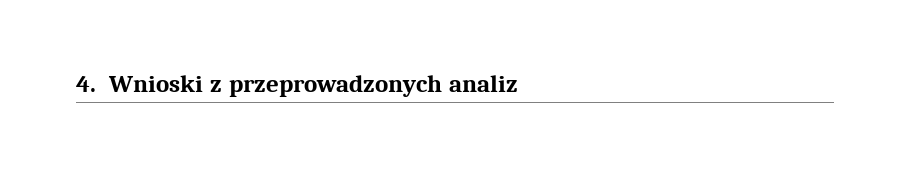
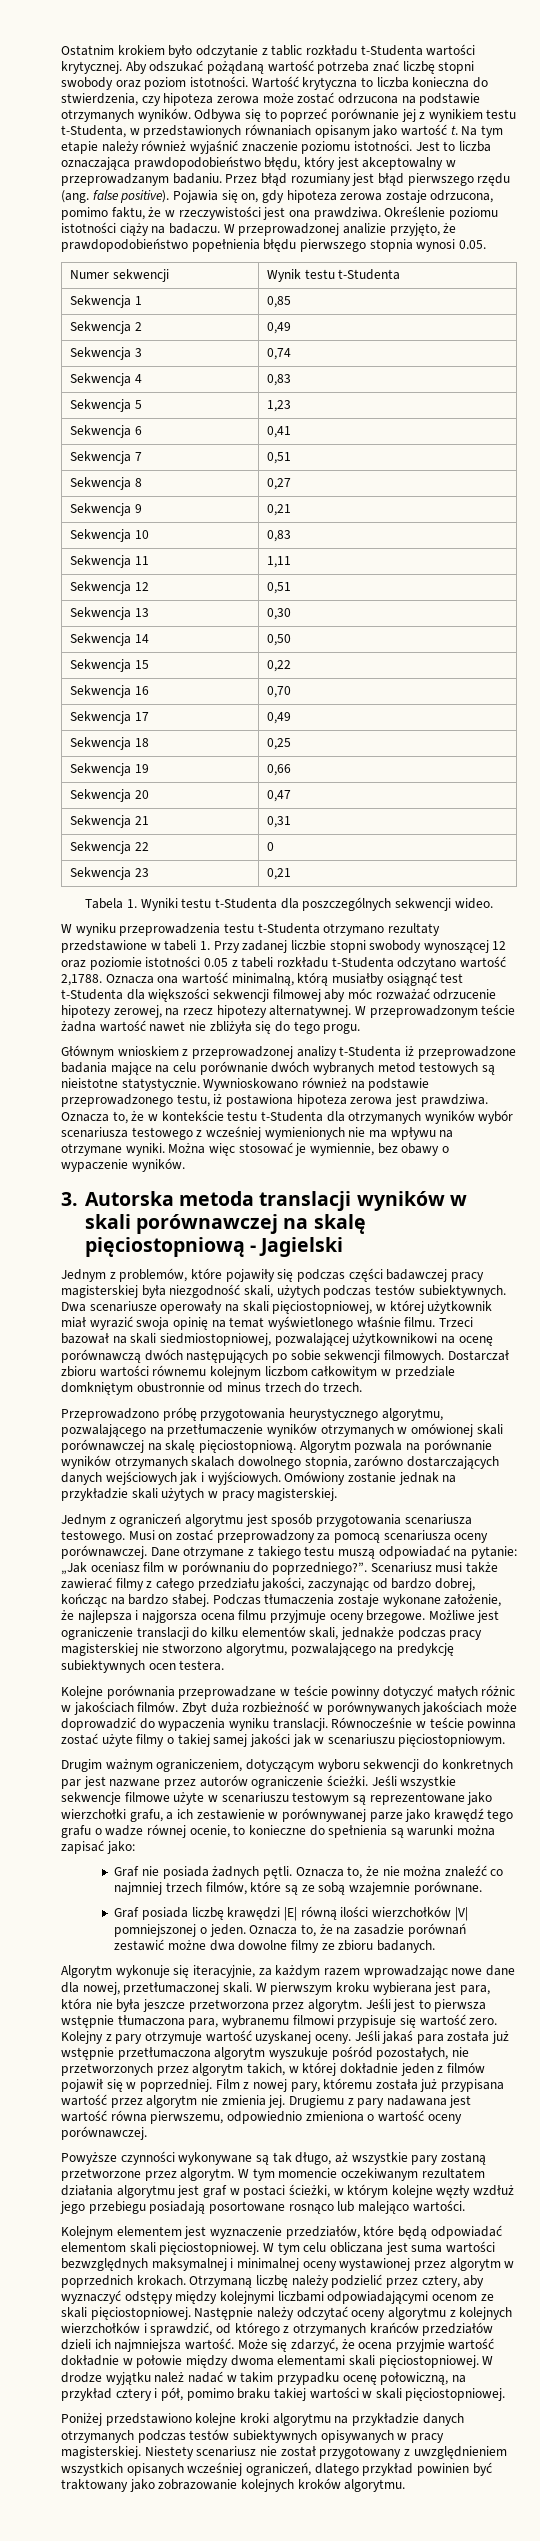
[76,75,518,97] 4. Wnioski z przeprowadzonych analiz -> [61,44,476,58] [61,60,475,74] [61,76,488,90] [61,92,481,106] [61,108,517,122] [61,124,503,138] [61,140,491,154] [61,156,456,170] [61,173,511,186] [61,190,494,203] [61,206,498,220] [61,222,457,236] [61,238,486,252] [70,269,169,282] [267,269,401,282] [70,295,142,308] [267,296,292,308] [70,321,142,334] [267,322,292,334] [70,347,142,360] [267,348,292,360] [70,373,142,386] [267,374,292,386] [70,399,142,412] [267,400,292,412] [70,425,142,438] [267,426,292,438] [70,451,142,464] [267,452,292,464] [70,477,142,490] [267,478,292,490] [70,503,142,516] [267,504,292,516] [70,529,149,542] [267,530,292,542] [70,555,149,568] [267,556,292,568] [70,581,149,594] [267,582,292,594] [70,607,149,620] [267,608,292,620] [70,633,149,646] [267,634,292,646] [70,659,149,672] [267,660,292,672] [70,685,149,698] [267,686,292,698] [70,711,149,724] [267,712,292,724] [70,737,149,750] [267,738,292,750] [70,763,149,776] [267,764,292,776] [70,789,149,802] [267,790,292,802] [70,815,149,828] [267,816,292,828] [70,841,149,854] [267,842,275,851] [70,867,149,880] [267,868,292,880] [85,897,493,911] [61,923,440,936] [61,940,507,953] [61,956,506,970] [61,972,464,986] [61,988,497,1002] [61,1004,516,1018] [61,1020,361,1034] [61,1045,516,1059] [61,1061,495,1075] [61,1077,430,1091] [61,1094,488,1107] [61,1110,514,1124] [61,1126,454,1140] [61,1142,449,1156] [61,1158,185,1172] [61,1191,467,1211] [84,1214,366,1234] [84,1237,344,1257] [61,1268,484,1282] [61,1284,506,1298] [61,1300,493,1314] [61,1316,473,1330] [61,1333,493,1346] [61,1349,510,1363] [61,1365,455,1379] [61,1382,362,1395] [61,1407,443,1421] [61,1423,503,1437] [61,1439,492,1453] [61,1455,499,1469] [61,1471,457,1485] [61,1488,338,1501] [61,1513,472,1527] [61,1529,489,1543] [61,1545,517,1559] [61,1561,498,1575] [61,1577,475,1591] [61,1593,502,1607] [61,1610,500,1623] [61,1626,483,1640] [61,1643,454,1656] [61,1660,225,1673] [61,1685,516,1699] [61,1701,517,1715] [61,1717,517,1731] [61,1733,506,1747] [61,1759,513,1772] [61,1775,457,1789] [61,1792,493,1805] [61,1808,514,1822] [61,1824,496,1838] [61,1840,135,1854] [114,1865,504,1879] [114,1881,482,1895] [114,1906,468,1921] [114,1923,466,1937] [114,1939,435,1953] [61,1965,515,1978] [61,1982,490,1995] [61,1998,487,2012] [61,2014,498,2028] [61,2030,510,2044] [61,2046,469,2060] [61,2062,485,2076] [61,2078,505,2092] [61,2094,472,2108] [61,2110,462,2124] [61,2126,147,2140] [61,2151,486,2165] [61,2168,485,2181] [61,2184,515,2198] [60,2200,465,2214] [61,2225,502,2239] [61,2241,495,2255] [61,2258,515,2271] [61,2274,485,2288] [61,2290,494,2304] [61,2306,513,2320] [61,2322,494,2336] [61,2338,495,2352] [61,2355,494,2368] [61,2371,466,2385] [61,2387,506,2401] [61,2413,464,2426] [61,2429,444,2443] [61,2446,507,2459] [61,2462,492,2476] [61,2478,406,2492] Ostatnim krokiem było odczytanie z tablic rozkładu t-Studenta wartości krytycznej. Aby odszukać pożądaną wartość potrzeba znać liczbę stopni swobody oraz poziom istotności. Wartość krytyczna to liczba konieczna do stwierdzenia, czy hipoteza zerowa może zostać odrzucona na podstawie otrzymanych wyników. Odbywa się to poprzeć porównanie jej z wynikiem testu t-Studenta, w przedstawionych równaniach opisanym jako wartość t. Na tym etapie należy również wyjaśnić znaczenie poziomu istotności. Jest to liczba oznaczająca prawdopodobieństwo błędu, który jest akceptowalny w przeprowadzanym badaniu. Przez błąd rozumiany jest błąd pierwszego rzędu (ang. false positive). Pojawia się on, gdy hipoteza zerowa zostaje odrzucona, pomimo faktu, że w rzeczywistości jest ona prawdziwa. Określenie poziomu istotności ciąży na badaczu. W przeprowadzonej analizie przyjęto, że prawdopodobieństwo popełnienia błędu pierwszego stopnia wynosi 0.05. // Numer sekwencji | Wynik testu t-Studenta // Sekwencja 1 | 0,85 // Sekwencja 2 | 0,49 // Sekwencja 3 | 0,74 // Sekwencja 4 | 0,83 // Sekwencja 5 | 1,23 // Sekwencja 6 | 0,41 // Sekwencja 7 | 0,51 // Sekwencja 8 | 0,27 // Sekwencja 9 | 0,21 // Sekwencja 10 | 0,83 // Sekwencja 11 | 1,11 // Sekwencja 12 | 0,51 // Sekwencja 13 | 0,30 // Sekwencja 14 | 0,50 // Sekwencja 15 | 0,22 // Sekwencja 16 | 0,70 // Sekwencja 17 | 0,49 // Sekwencja 18 | 0,25 // Sekwencja 19 | 0,66 // Sekwencja 20 | 0,47 // Sekwencja 21 | 0,31 // Sekwencja 22 | 0 // Sekwencja 23 | 0,21 // Tabela 1. Wyniki testu t-Studenta dla poszczególnych sekwencji wideo. // W wyniku przeprowadzenia testu t-Studenta otrzymano rezultaty przedstawione w tabeli 1. Przy zadanej liczbie stopni swobody wynoszącej 12 oraz poziomie istotności 0.05 z tabeli rozkładu t-Studenta odczytano wartość 2,1788. Oznacza ona wartość minimalną, którą musiałby osiągnąć test t-Studenta dla większości sekwencji filmowej aby móc rozważać odrzucenie hipotezy zerowej, na rzecz hipotezy alternatywnej. W przeprowadzonym teście żadna wartość nawet nie zbliżyła się do tego progu. // Głównym wnioskiem z przeprowadzonej analizy t-Studenta iż przeprowadzone badania mające na celu porównanie dwóch wybranych metod testowych są nieistotne statystycznie. Wywnioskowano również na podstawie przeprowadzonego testu, iż postawiona hipoteza zerowa jest prawdziwa. Oznacza to, że w kontekście testu t-Studenta dla otrzymanych wyników wybór scenariusza testowego z wcześniej wymienionych nie ma wpływu na otrzymane wyniki. Można więc stosować je wymiennie, bez obawy o wypaczenie wyników. // 3. Autorska metoda translacji wyników w skali porównawczej na skalę pięciostopniową - Jagielski // Jednym z problemów, które pojawiły się podczas części badawczej pracy magisterskiej była niezgodność skali, użytych podczas testów subiektywnych. Dwa scenariusze operowały na skali pięciostopniowej, w której użytkownik miał wyrazić swoja opinię na temat wyświetlonego właśnie filmu. Trzeci bazował na skali siedmiostopniowej, pozwalającej użytkownikowi na ocenę porównawczą dwóch następujących po sobie sekwencji filmowych. Dostarczał zbioru wartości równemu kolejnym liczbom całkowitym w przedziale domkniętym obustronnie od minus trzech do trzech. // Przeprowadzono próbę przygotowania heurystycznego algorytmu, pozwalającego na przetłumaczenie wyników otrzymanych w omówionej skali porównawczej na skalę pięciostopniową. Algorytm pozwala na porównanie wyników otrzymanych skalach dowolnego stopnia, zarówno dostarczających danych wejściowych jak i wyjściowych. Omówiony zostanie jednak na przykładzie skali użytych w pracy magisterskiej. // Jednym z ograniczeń algorytmu jest sposób przygotowania scenariusza testowego. Musi on zostać przeprowadzony za pomocą scenariusza oceny porównawczej. Dane otrzymane z takiego testu muszą odpowiadać na pytanie: „Jak oceniasz film w porównaniu do poprzedniego?”. Scenariusz musi także zawierać filmy z całego przedziału jakości, zaczynając od bardzo dobrej, kończąc na bardzo słabej. Podczas tłumaczenia zostaje wykonane założenie, że najlepsza i najgorsza ocena filmu przyjmuje oceny brzegowe. Możliwe jest ograniczenie translacji do kilku elementów skali, jednakże podczas pracy magisterskiej nie stworzono algorytmu, pozwalającego na predykcję subiektywnych ocen testera. // Kolejne porównania przeprowadzane w teście powinny dotyczyć małych różnic w jakościach filmów. Zbyt duża rozbieżność w porównywanych jakościach może doprowadzić do wypaczenia wyniku translacji. Równocześnie w teście powinna zostać użyte filmy o takiej samej jakości jak w scenariuszu pięciostopniowym. // Drugim ważnym ograniczeniem, dotyczącym wyboru sekwencji do konkretnych par jest nazwane przez autorów ograniczenie ścieżki. Jeśli wszystkie sekwencje filmowe użyte w scenariuszu testowym są reprezentowane jako wierzchołki grafu, a ich zestawienie w porównywanej parze jako krawędź tego grafu o wadze równej ocenie, to konieczne do spełnienia są warunki można zapisać jako: // Graf nie posiada żadnych pętli. Oznacza to, że nie można znaleźć co najmniej trzech filmów, które są ze sobą wzajemnie porównane. // Graf posiada liczbę krawędzi |E| równą ilości wierzchołków |V| pomniejszonej o jeden. Oznacza to, że na zasadzie porównań zestawić możne dwa dowolne filmy ze zbioru badanych. // Algorytm wykonuje się iteracyjnie, za każdym razem wprowadzając nowe dane dla nowej, przetłumaczonej skali. W pierwszym kroku wybierana jest para, która nie była jeszcze przetworzona przez algorytm. Jeśli jest to pierwsza wstępnie tłumaczona para, wybranemu filmowi przypisuje się wartość zero. Kolejny z pary otrzymuje wartość uzyskanej oceny. Jeśli jakaś para została już wstępnie przetłumaczona algorytm wyszukuje pośród pozostałych, nie przetworzonych przez algorytm takich, w której dokładnie jeden z filmów pojawił się w poprzedniej. Film z nowej pary, któremu została już przypisana wartość przez algorytm nie zmienia jej. Drugiemu z pary nadawana jest wartość równa pierwszemu, odpowiednio zmieniona o wartość oceny porównawczej. // Powyższe czynności wykonywane są tak długo, aż wszystkie pary zostaną przetworzone przez algorytm. W tym momencie oczekiwanym rezultatem działania algorytmu jest graf w postaci ścieżki, w którym kolejne węzły wzdłuż jego przebiegu posiadają posortowane rosnąco lub malejąco wartości. // Kolejnym elementem jest wyznaczenie przedziałów, które będą odpowiadać elementom skali pięciostopniowej. W tym celu obliczana jest suma wartości bezwzględnych maksymalnej i minimalnej oceny wystawionej przez algorytm w poprzednich krokach. Otrzymaną liczbę należy podzielić przez cztery, aby wyznaczyć odstępy między kolejnymi liczbami odpowiadającymi ocenom ze skali pięciostopniowej. Następnie należy odczytać oceny algorytmu z kolejnych wierzchołków i sprawdzić, od którego z otrzymanych krańców przedziałów dzieli ich najmniejsza wartość. Może się zdarzyć, że ocena przyjmie wartość dokładnie w połowie między dwoma elementami skali pięciostopniowej. W drodze wyjątku należ nadać w takim przypadku ocenę połowiczną, na przykład cztery i pół, pomimo braku takiej wartości w skali pięciostopniowej. // Poniżej przedstawiono kolejne kroki algorytmu na przykładzie danych otrzymanych podczas testów subiektywnych opisywanych w pracy magisterskiej. Niestety scenariusz nie został przygotowany z uwzględnieniem wszystkich opisanych wcześniej ograniczeń, dlatego przykład powinien być traktowany jako zobrazowanie kolejnych kroków algorytmu.

